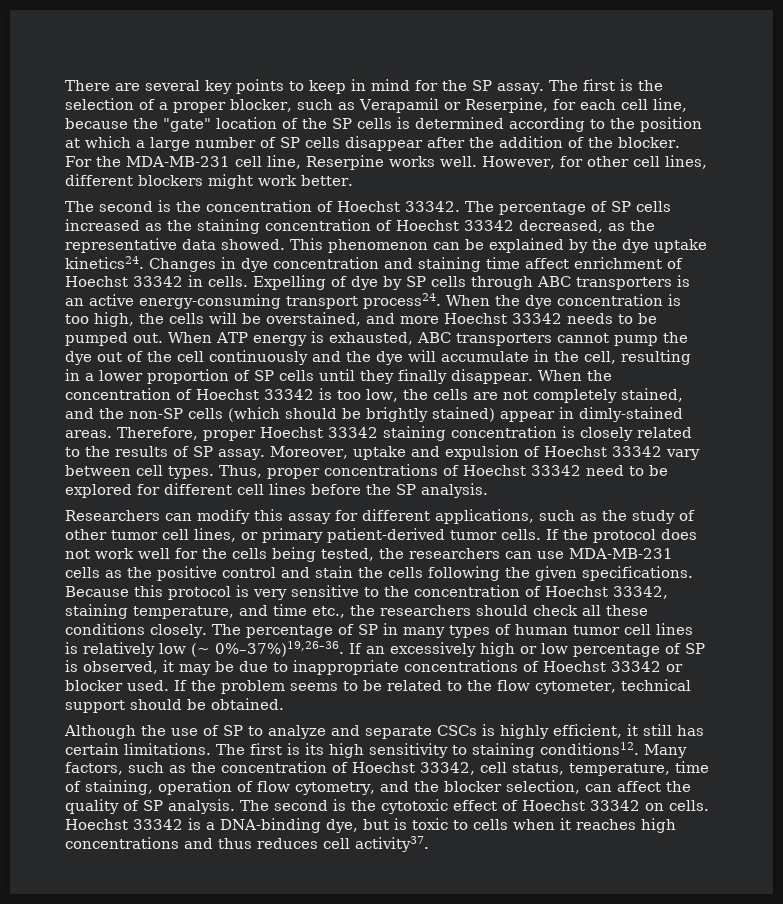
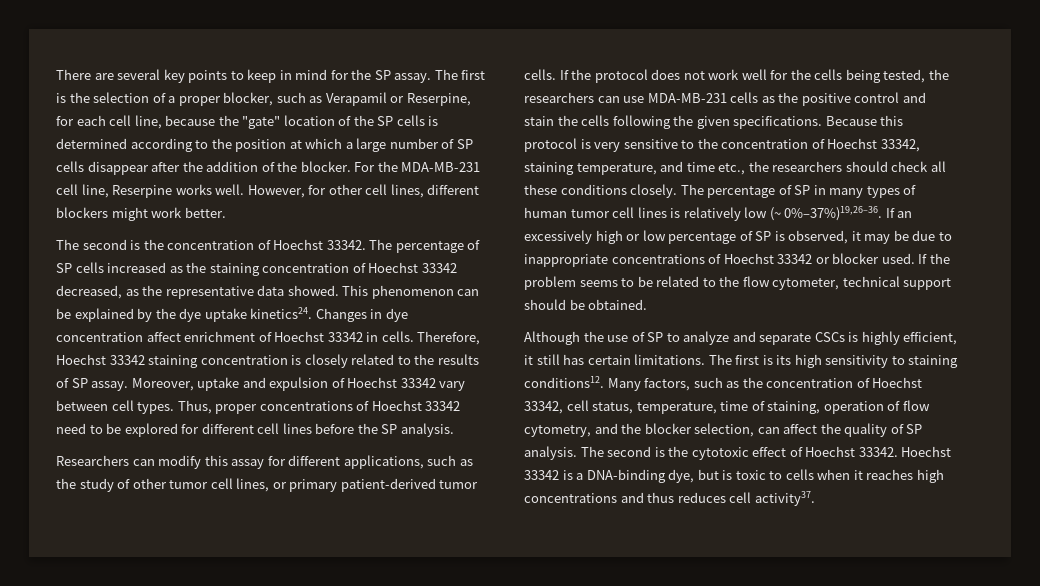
[384,257,520,272] and staining time -> (143, 337) none
[253,275,690,290] [65,293,681,309] [65,312,657,327] [65,331,688,346] [65,350,691,365] [65,369,612,384] [65,388,683,403] [65,407,683,422] [65,427,256,441] Expelling of dye by SP cells through ABC transporters is an active energy-consuming transport process24. When the dye concentration is too high, the cells will be overstained, and more Hoechst 33342 needs to be pumped out. When ATP energy is exhausted, ABC transporters cannot pump the dye out of the cell continuously and the dye will accumulate in the cell, resulting in a lower proportion of SP cells until they finally disappear. When the concentration of Hoechst 33342 is too low, the cells are not completely stained, and the non-SP cells (which should be brightly stained) appear in dimly-stained areas. Therefore, proper -> [417,331,481,345] Therefore,
[590,800,709,811] 33342 on cells. -> [858,447,898,457] 33342.

